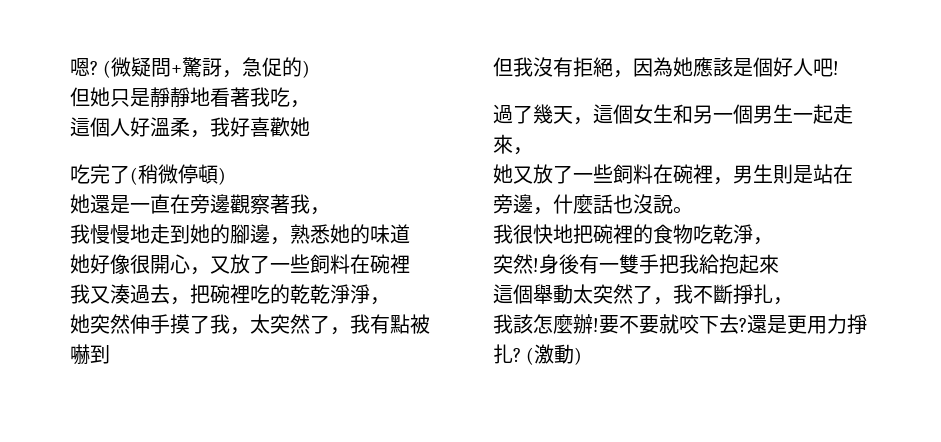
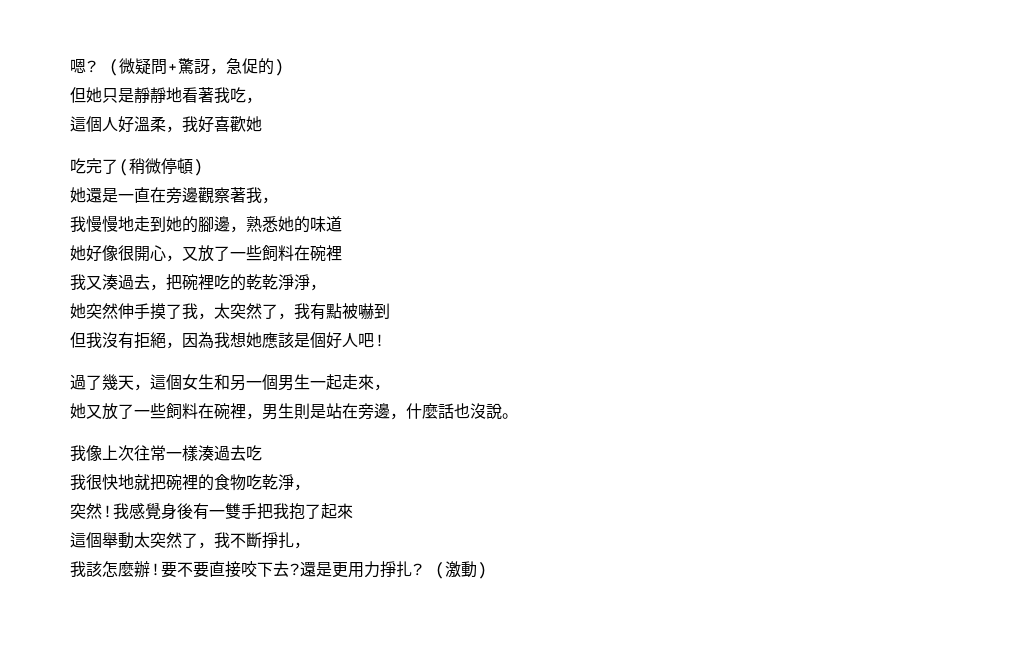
(673, 67) none -> [214,332,246,348] 我想
(693, 210) none -> [70,445,262,461] // 我像上次往常一樣湊過去吃
(573, 233) none -> [134,474,150,490] 就
(539, 265) none -> [113,503,161,520] 我感覺
[699,254,739,274] 給抱 -> [289,503,321,520] 抱了
[659,314,679,334] 就 -> [209,561,241,578] 直接

